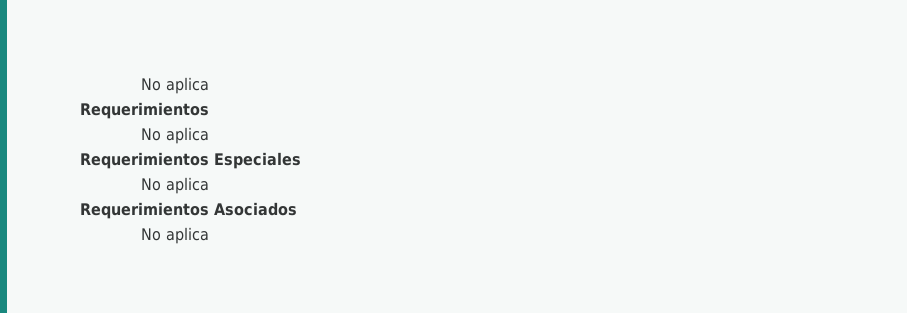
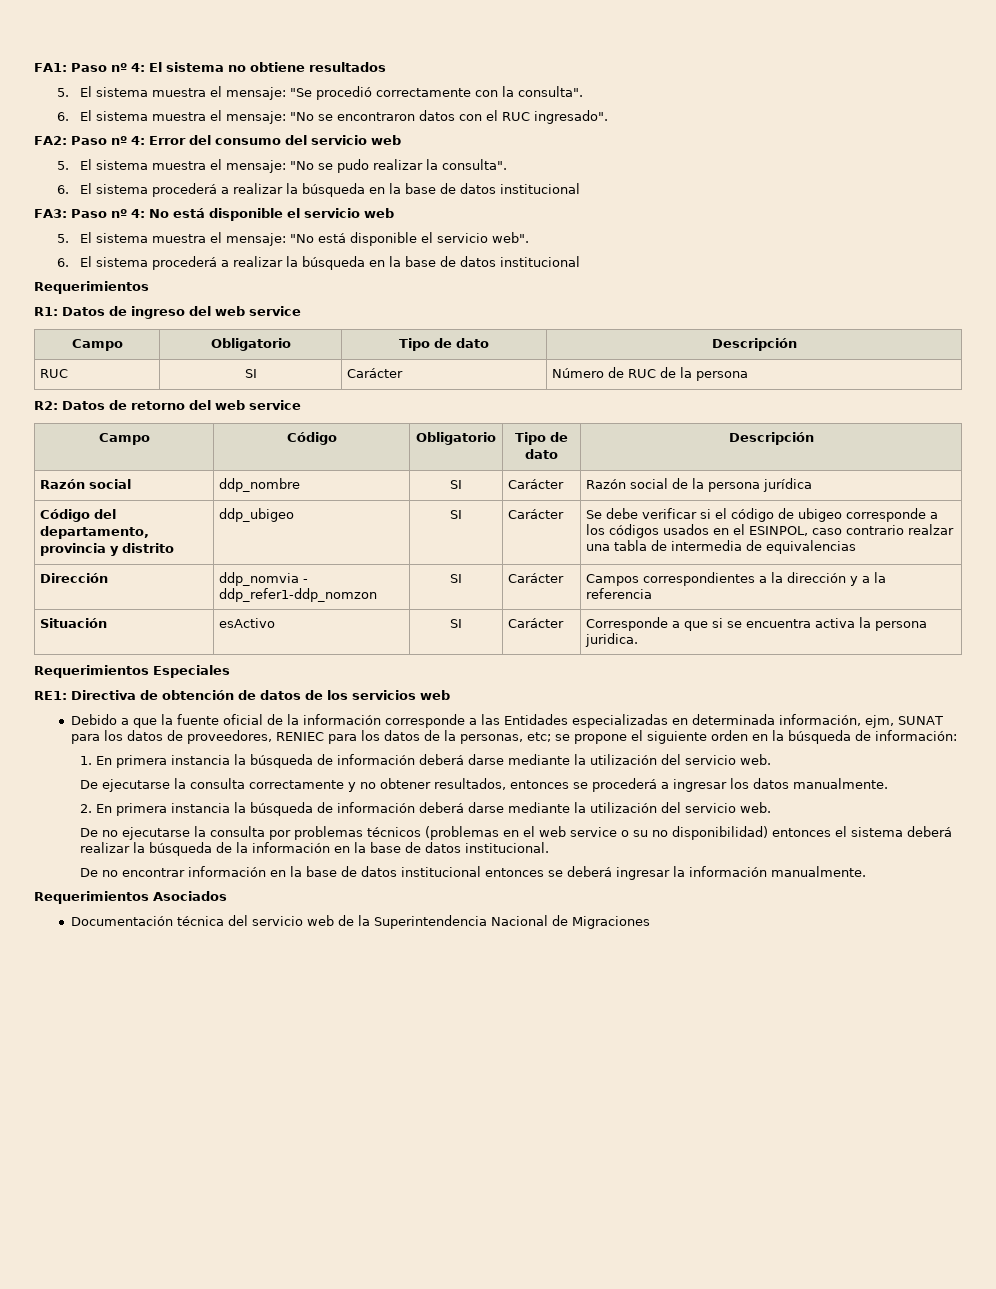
[140,77,209,94] [80,102,209,119] [140,127,209,144] [80,152,301,169] [140,177,209,194] [80,202,297,219] [140,227,209,244] No aplica // Requerimientos // No aplica // Requerimientos Especiales // No aplica // Requerimientos Asociados // No aplica -> [34,62,386,72] [56,86,583,100] [56,110,608,124] [34,135,401,145] [56,159,507,173] [56,183,580,197] [34,208,394,221] [56,232,529,246] [56,256,580,270] [34,281,149,294] [34,306,301,319] [71,339,123,351] [210,338,291,351] [399,338,489,351] [711,338,797,351] [40,369,69,378] [244,369,257,378] [347,368,404,378] [552,367,749,381] [34,400,301,410] [98,433,150,445] [286,432,337,445] [416,432,496,445] [515,432,568,445] [525,449,558,459] [728,432,814,445] [40,479,132,489] [219,478,301,492] [450,480,462,489] [508,479,565,489] [586,478,813,492] [40,509,117,522] [40,526,150,539] [40,543,175,556] [219,508,295,522] [450,510,462,519] [508,509,565,519] [586,508,939,522] [586,524,955,538] [586,540,857,554] [40,573,109,583] [219,572,309,586] [219,588,378,602] [450,574,462,583] [508,573,565,583] [586,572,887,586] [586,588,653,599] [40,618,108,628] [219,618,276,628] [450,619,462,628] [508,618,565,628] [586,617,928,631] [585,633,639,647] [34,665,230,678] [34,690,450,700] [71,714,944,728] [71,730,958,744] [79,754,771,768] [79,778,888,792] [79,802,771,816] [79,826,952,840] [79,842,549,856] [79,866,866,880] [34,891,227,904] [71,915,651,929] FA1: Paso nº 4: El sistema no obtiene resultados // 5. El sistema muestra el mensaje: "Se procedió correctamente con la consulta". // 6. El sistema muestra el mensaje: "No se encontraron datos con el RUC ingresado". // FA2: Paso nº 4: Error del consumo del servicio web // 5. El sistema muestra el mensaje: "No se pudo realizar la consulta". // 6. El sistema procederá a realizar la búsqueda en la base de datos institucional // FA3: Paso nº 4: No está disponible el servicio web // 5. El sistema muestra el mensaje: "No está disponible el servicio web". // 6. El sistema procederá a realizar la búsqueda en la base de datos institucional // Requerimientos // R1: Datos de ingreso del web service // Campo | Obligatorio | Tipo de dato | Descripción // RUC | SI | Carácter | Número de RUC de la persona // R2: Datos de retorno del web service // Campo | Código | Obligatorio | Tipo de dato | Descripción // Razón social | ddp_nombre | SI | Carácter | Razón social de la persona jurídica // Código del departamento, provincia y distrito | ddp_ubigeo | SI | Carácter | Se debe verificar si el código de ubigeo corresponde a los códigos usados en el ESINPOL, caso contrario realzar una tabla de intermedia de equivalencias // Dirección | ddp_nomvia - ddp_refer1-ddp_nomzon | SI | Carácter | Campos correspondientes a la dirección y a la referencia // Situación | esActivo | SI | Carácter | Corresponde a que si se encuentra activa la persona juridica. // Requerimientos Especiales // RE1: Directiva de obtención de datos de los servicios web // Debido a que la fuente oficial de la información corresponde a las Entidades especializadas en determinada información, ejm, SUNAT para los datos de proveedores, RENIEC para los datos de la personas, etc; se propone el siguiente orden en la búsqueda de información: // 1. En primera instancia la búsqueda de información deberá darse mediante la utilización del servicio web. // De ejecutarse la consulta correctamente y no obtener resultados, entonces se procederá a ingresar los datos manualmente. // 2. En primera instancia la búsqueda de información deberá darse mediante la utilización del servicio web. // De no ejecutarse la consulta por problemas técnicos (problemas en el web service o su no disponibilidad) entonces el sistema deberá realizar la búsqueda de la información en la base de datos institucional. // De no encontrar información en la base de datos institucional entonces se deberá ingresar la información manualmente. // Requerimientos Asociados // Documentación técnica del servicio web de la Superintendencia Nacional de Migraciones

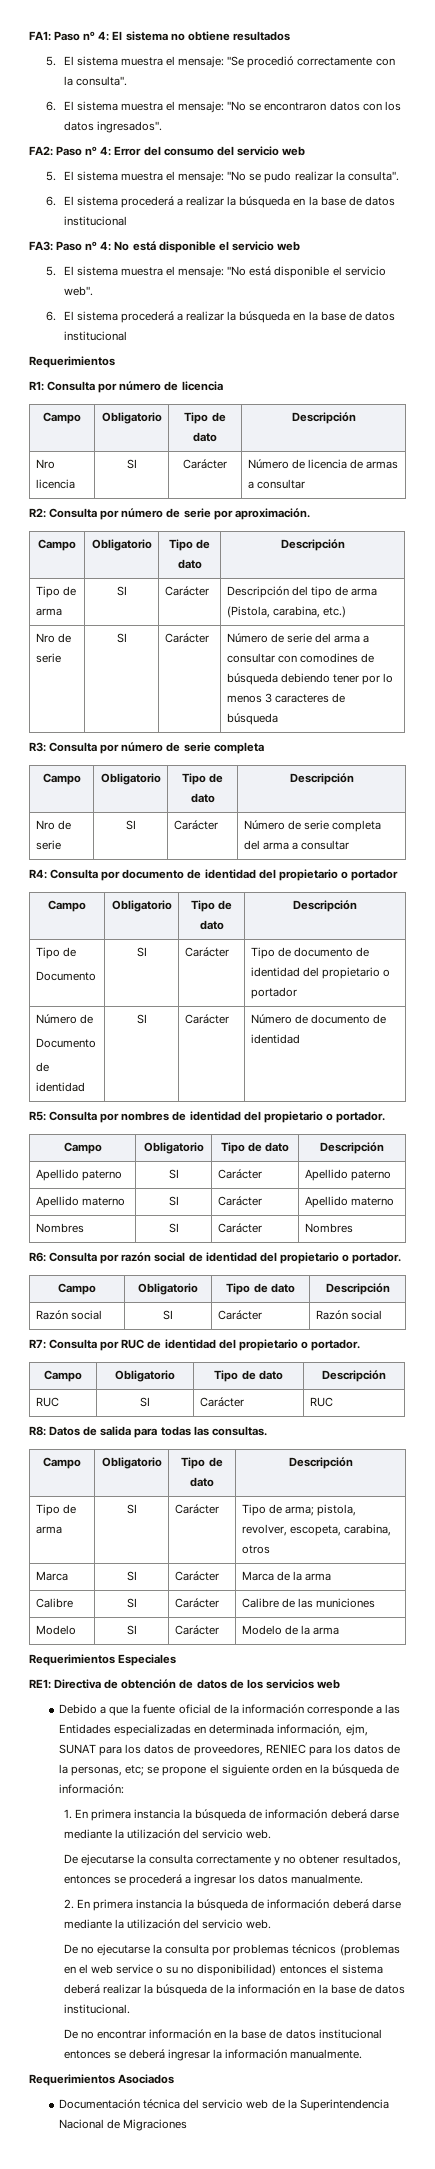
[485,110,608,124] el RUC ingresado". -> [384,101,401,111] [63,121,162,133] los datos ingresados".
[62,306,301,319] Datos de ingreso del web service -> [47,381,223,393] [43,412,81,424] [101,412,162,424] [184,412,226,424] [193,432,217,442] [291,412,356,424] [35,459,55,469] [35,479,75,489] [126,459,137,469] [183,459,227,469] [247,459,398,469] [247,479,305,489] [29,508,310,520] [38,539,76,551] [91,539,152,551] [168,539,211,551] [177,559,202,569] [280,539,345,551] [35,586,76,598] [35,608,62,616] [116,586,127,596] [164,586,209,596] [226,586,377,598] [226,606,346,618] [35,633,71,643] [35,653,61,663] [116,633,127,643] [164,633,209,643] [226,633,370,643] [226,653,374,663] [226,673,393,685] [226,693,345,703] [226,713,278,725] [29,742,264,754] [42,773,81,785] [100,773,161,785] [181,773,224,785] [190,793,215,803] [289,773,354,785] [35,820,71,830] [35,840,61,850] [125,820,136,830] [173,820,218,830] [243,820,381,832] [243,840,349,850] [29,869,398,881] [48,900,86,912] [111,900,172,912] [190,900,233,912] [199,920,224,930] [293,900,357,912] [35,947,76,959] [35,971,96,981] [136,947,147,957] [184,947,229,957] [250,947,369,959] [250,967,390,979] [250,987,297,999] [35,1014,93,1024] [35,1038,96,1048] [35,1062,49,1072] [35,1082,85,1092] [136,1014,147,1024] [184,1014,229,1024] [250,1014,386,1024] [250,1034,300,1044] [29,1111,385,1123] [63,1142,102,1154] [143,1142,204,1154] [220,1142,290,1154] [320,1142,384,1154] [35,1169,122,1181] [168,1169,179,1179] [217,1169,262,1179] [304,1169,391,1181] [35,1196,125,1208] [168,1196,179,1206] [217,1196,262,1206] [304,1196,394,1208] [35,1223,84,1233] [168,1223,179,1233] [217,1223,262,1233] [304,1223,353,1233] [29,1252,402,1264] [58,1283,96,1295] [138,1283,198,1295] [226,1283,295,1295] [325,1283,390,1295] [35,1310,102,1320] [163,1310,173,1320] [217,1310,262,1320] [315,1310,382,1320] [29,1339,360,1351] Consulta por número de licencia // Campo | Obligatorio | Tipo de dato | Descripción // Nro licencia | SI | Carácter | Número de licencia de armas a consultar // R2: Consulta por número de serie por aproximación. // Campo | Obligatorio | Tipo de dato | Descripción // Tipo de arma | SI | Carácter | Descripción del tipo de arma (Pistola, carabina, etc.) // Nro de serie | SI | Carácter | Número de serie del arma a consultar con comodines de búsqueda debiendo tener por lo menos 3 caracteres de búsqueda // R3: Consulta por número de serie completa // Campo | Obligatorio | Tipo de dato | Descripción // Nro de serie | SI | Carácter | Número de serie completa del arma a consultar // R4: Consulta por documento de identidad del propietario o portador // Campo | Obligatorio | Tipo de dato | Descripción // Tipo de // Documento | SI | Carácter | Tipo de documento de identidad del propietario o portador // Número de // Documento // de identidad | SI | Carácter | Número de documento de identidad // R5: Consulta por nombres de identidad del propietario o portador. // Campo | Obligatorio | Tipo de dato | Descripción // Apellido paterno | SI | Carácter | Apellido paterno // Apellido materno | SI | Carácter | Apellido materno // Nombres | SI | Carácter | Nombres // R6: Consulta por razón social de identidad del propietario o portador. // Campo | Obligatorio | Tipo de dato | Descripción // Razón social | SI | Carácter | Razón social // R7: Consulta por RUC de identidad del propietario o portador.
[552,367,749,381] [34,400,301,410] [98,433,150,445] [286,432,337,445] [416,432,496,445] [515,432,568,445] [525,449,558,459] [728,432,814,445] [40,479,132,489] [219,478,301,492] [450,480,462,489] [508,479,565,489] [586,478,813,492] [40,509,117,522] [40,526,150,539] [40,543,175,556] [219,508,295,522] [450,510,462,519] [508,509,565,519] [586,508,939,522] [586,524,955,538] [586,540,857,554] [40,573,109,583] [219,572,309,586] [219,588,378,602] [450,574,462,583] [508,573,565,583] [586,572,887,586] [586,588,653,599] [40,618,108,628] [219,618,276,628] [450,619,462,628] [508,618,565,628] [586,617,928,631] [585,633,639,647] Número de RUC de la persona // R2: Datos de retorno del web service // Campo | Código | Obligatorio | Tipo de dato | Descripción // Razón social | ddp_nombre | SI | Carácter | Razón social de la persona jurídica // Código del departamento, provincia y distrito | ddp_ubigeo | SI | Carácter | Se debe verificar si el código de ubigeo corresponde a los códigos usados en el ESINPOL, caso contrario realzar una tabla de intermedia de equivalencias // Dirección | ddp_nomvia - ddp_refer1-ddp_nomzon | SI | Carácter | Campos correspondientes a la dirección y a la referencia // Situación | esActivo | SI | Carácter | Corresponde a que si se encuentra activa la persona juridica. -> [309,1397,333,1407] [29,1426,267,1438] [43,1457,81,1469] [101,1457,162,1469] [181,1457,223,1469] [190,1477,214,1487] [288,1457,353,1469] [35,1504,76,1516] [35,1526,62,1534] [126,1504,137,1514] [174,1504,219,1514] [241,1504,356,1516] [241,1524,391,1536] [241,1545,270,1554] [35,1571,68,1581] [126,1571,137,1581] [174,1571,219,1581] [241,1571,331,1581] [35,1598,73,1608] [126,1598,137,1608] [174,1598,219,1608] [241,1598,375,1608] [35,1625,76,1635] [126,1625,137,1635] [174,1625,219,1635] [241,1625,339,1635] RUC // R8: Datos de salida para todas las consultas. // Campo | Obligatorio | Tipo de dato | Descripción // Tipo de arma | SI | Carácter | Tipo de arma; pistola, revolver, escopeta, carabina, otros // Marca | SI | Carácter | Marca de la arma // Calibre | SI | Carácter | Calibre de las municiones // Modelo | SI | Carácter | Modelo de la arma

